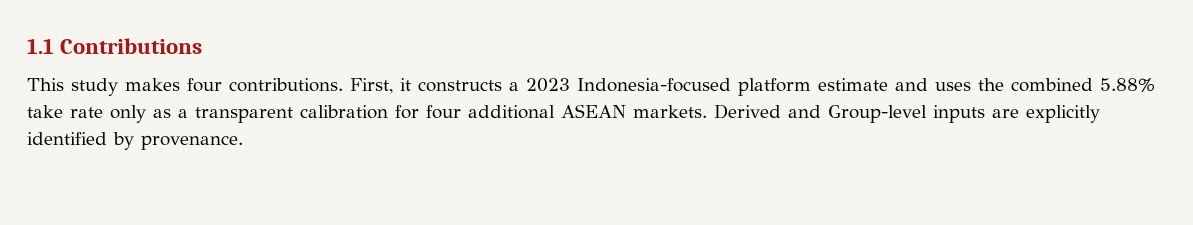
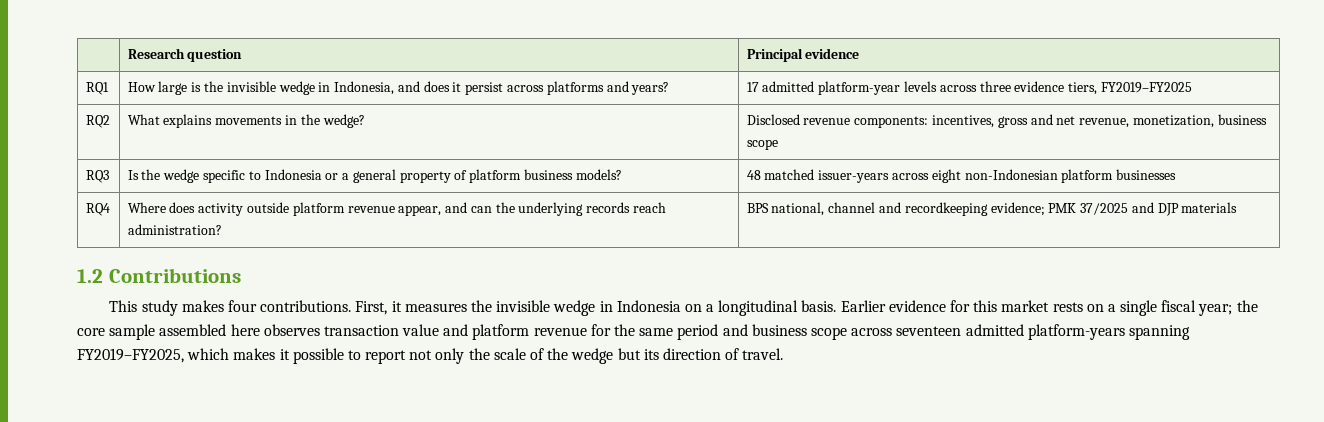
[27,38,54,54] 1.1 -> [127,48,243,62] [746,48,860,62] [85,82,109,95] [127,81,670,95] [746,81,1192,95] [85,115,110,128] [127,114,365,128] [746,114,1267,128] [746,139,778,150] [85,170,109,183] [127,169,622,183] [746,169,1177,183] [85,203,110,216] [127,202,666,216] [127,224,222,235] [746,202,1238,216] [77,269,103,283] | Research question | Principal evidence // RQ1 | How large is the invisible wedge in Indonesia, and does it persist across platforms and years? | 17 admitted platform-year levels across three evidence tiers, FY2019–FY2025 // RQ2 | What explains movements in the wedge? | Disclosed revenue components: incentives, gross and net revenue, monetization, business scope // RQ3 | Is the wedge specific to Indonesia or a general property of platform business models? | 48 matched issuer-years across eight non-Indonesian platform businesses // RQ4 | Where does activity outside platform revenue appear, and can the underlying records reach administration? | BPS national, channel and recordkeeping evidence; PMK 37/2025 and DJP materials // 1.2
[418,78,1155,96] [27,104,1100,123] [27,132,243,150] constructs a 2023 Indonesia-focused platform estimate and uses the combined 5.88% take rate only as a transparent calibration for four additional ASEAN markets. Derived and Group-level inputs are explicitly identified by provenance. -> [404,300,1258,316] [77,324,1190,340] [77,348,784,364] measures the invisible wedge in Indonesia on a longitudinal basis. Earlier evidence for this market rests on a single fiscal year; the core sample assembled here observes transaction value and platform revenue for the same period and business scope across seventeen admitted platform-years spanning FY2019–FY2025, which makes it possible to report not only the scale of the wedge but its direction of travel.

